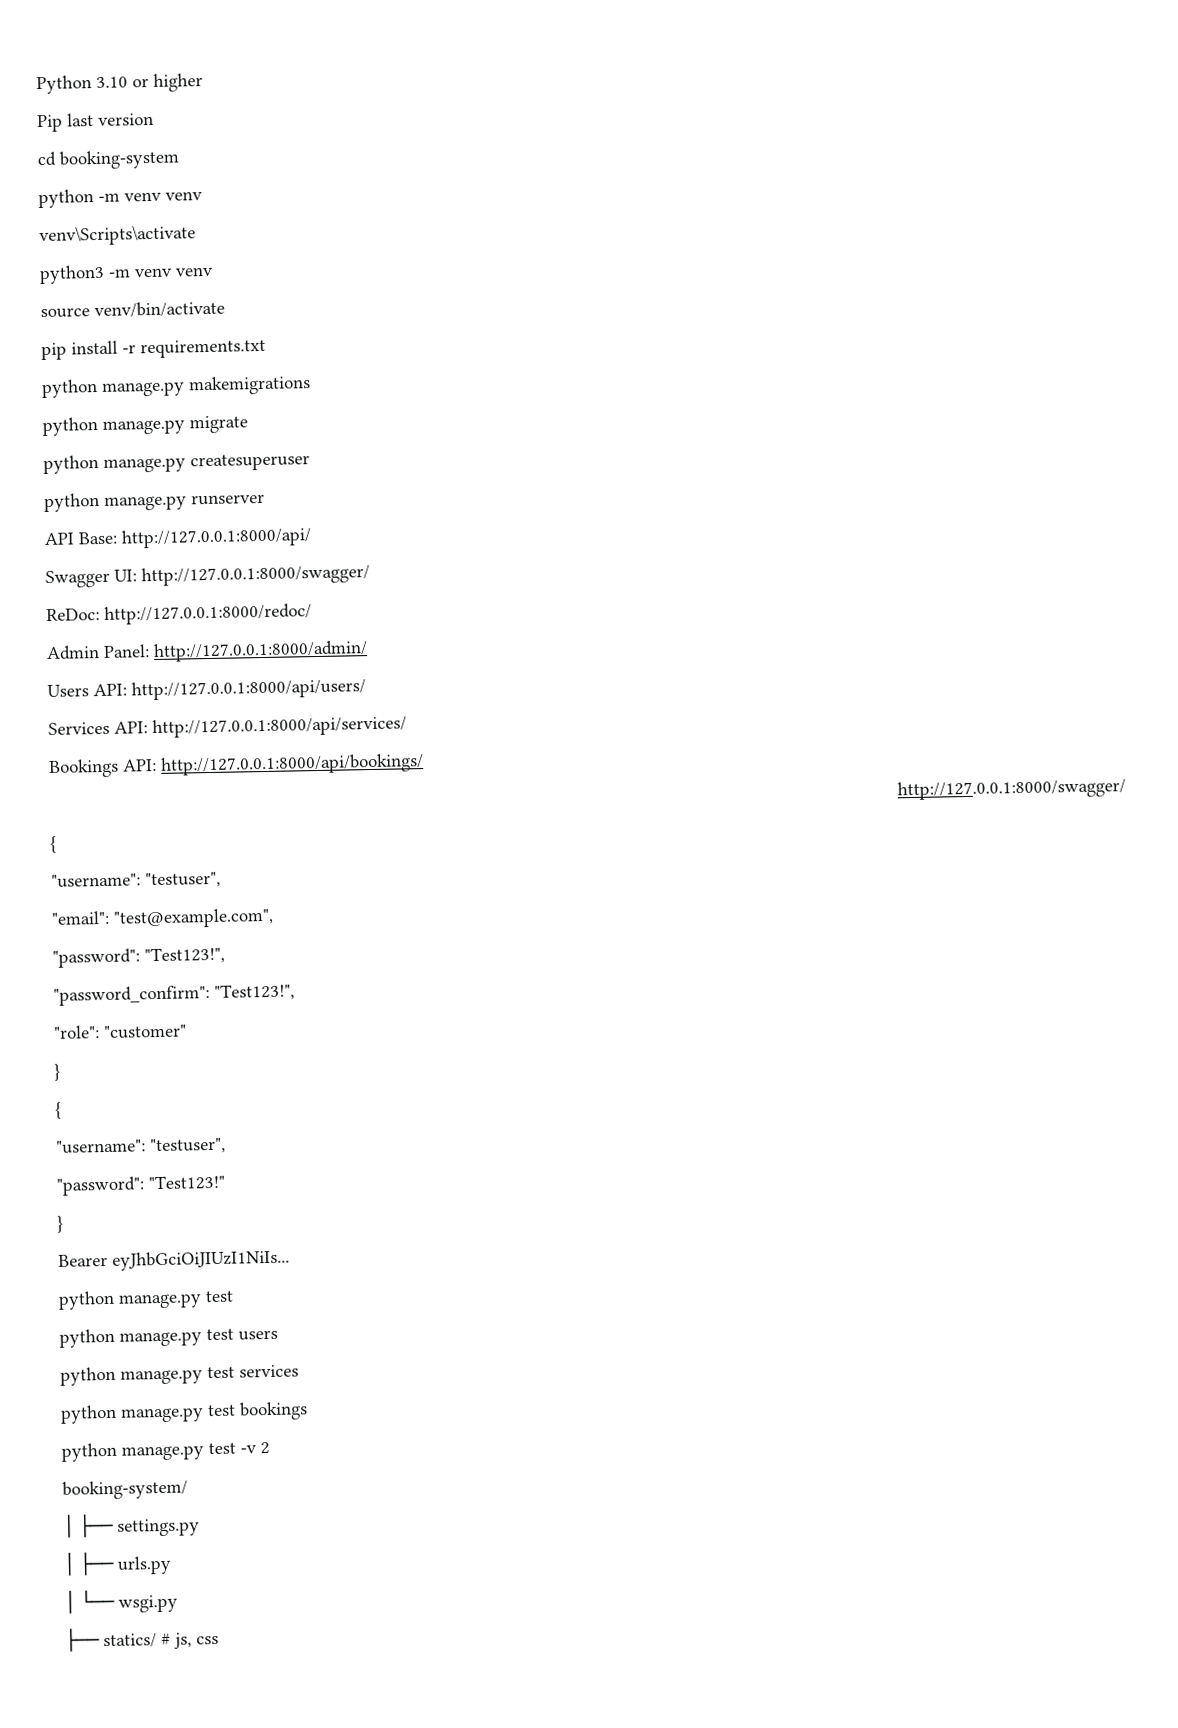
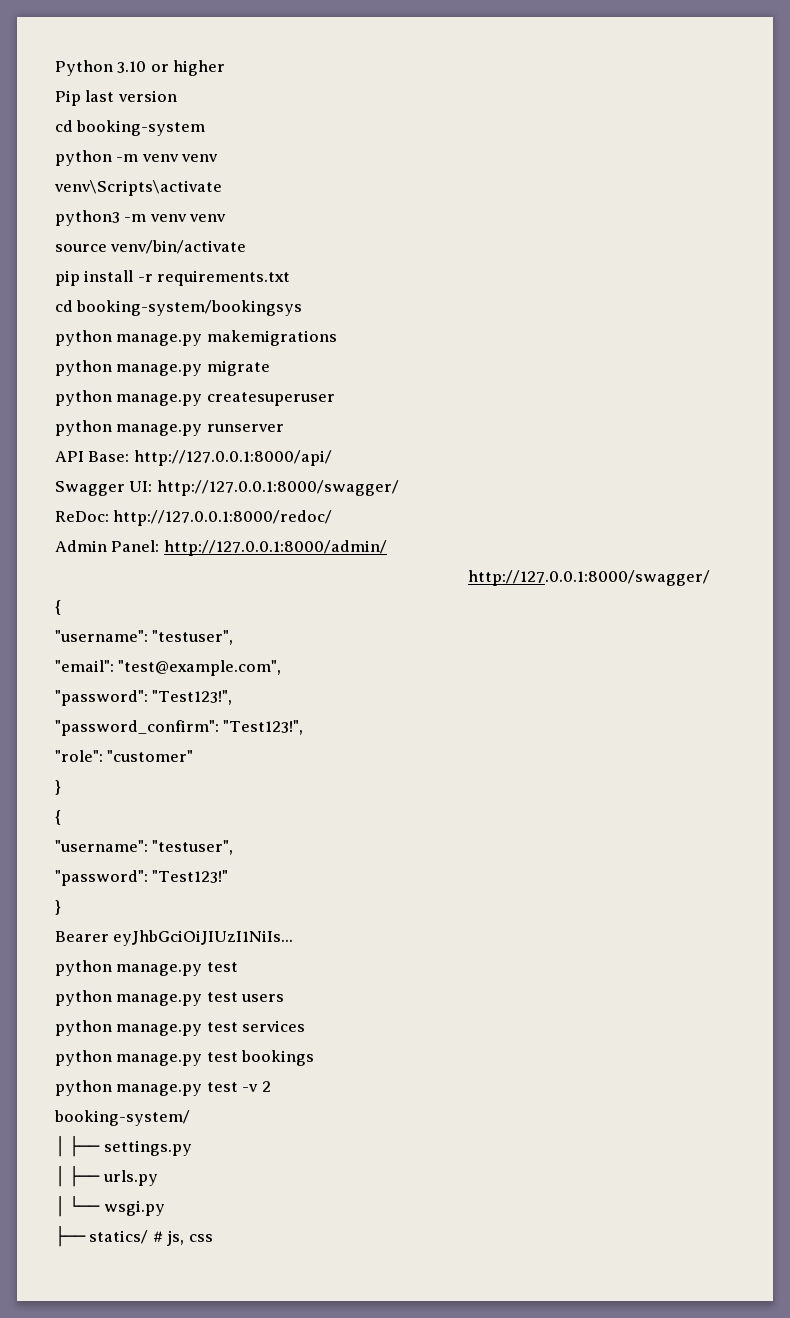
(266, 348) none -> [55,300,303,316] // cd booking-system/bookingsys
[47,678,366,701] [48,715,407,739] [48,753,424,778] // Users API: http://127.0.0.1:8000/api/users/ // Services API: http://127.0.0.1:8000/api/services/ // Bookings API: http://127.0.0.1:8000/api/bookings/ -> (387, 548) none

